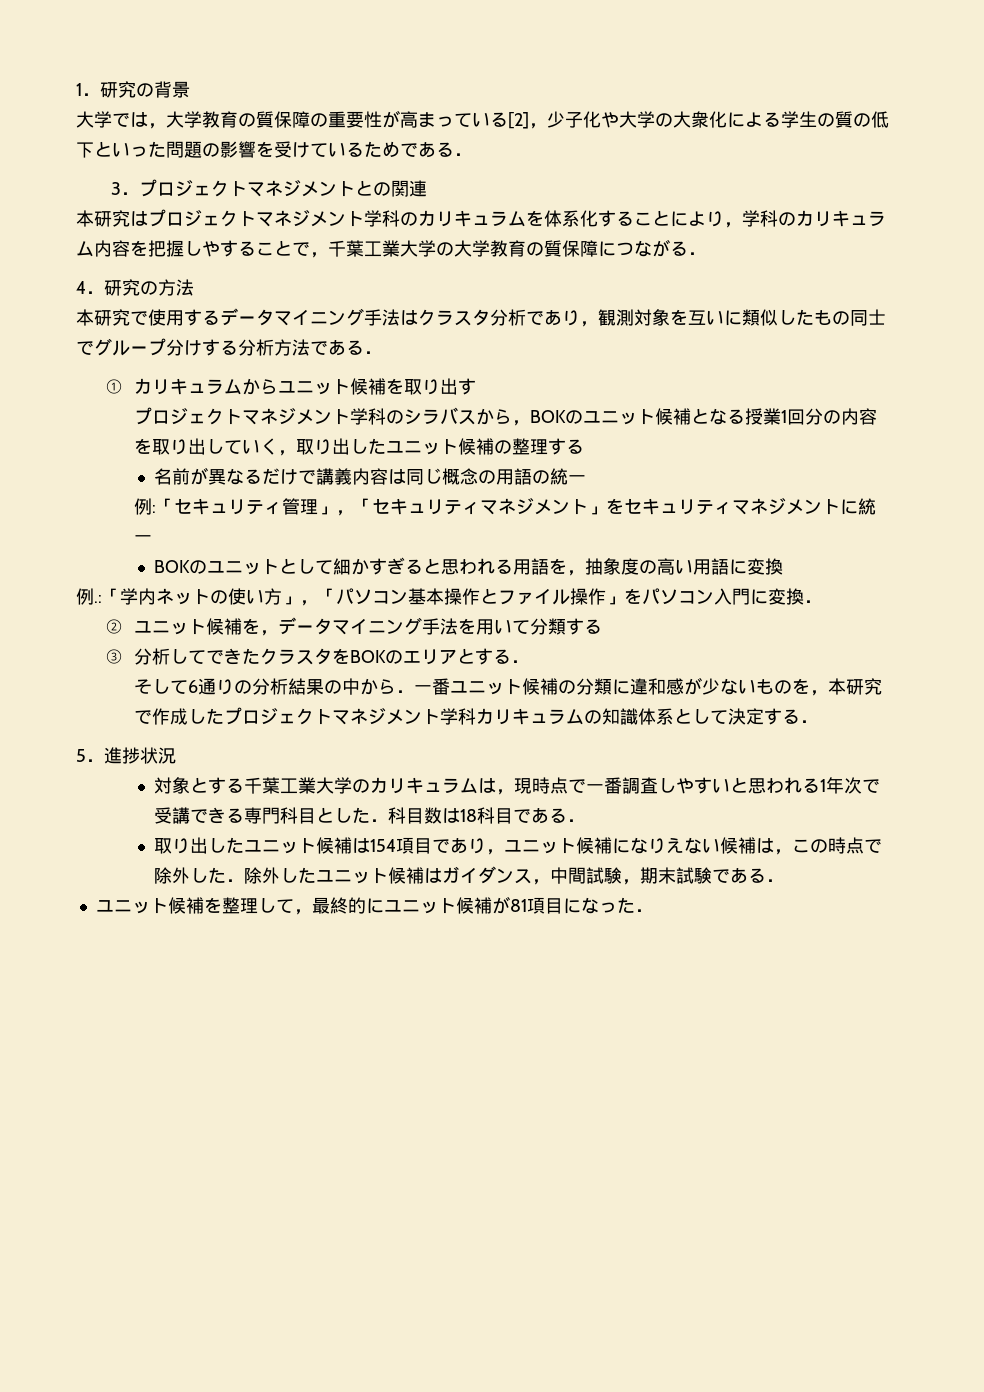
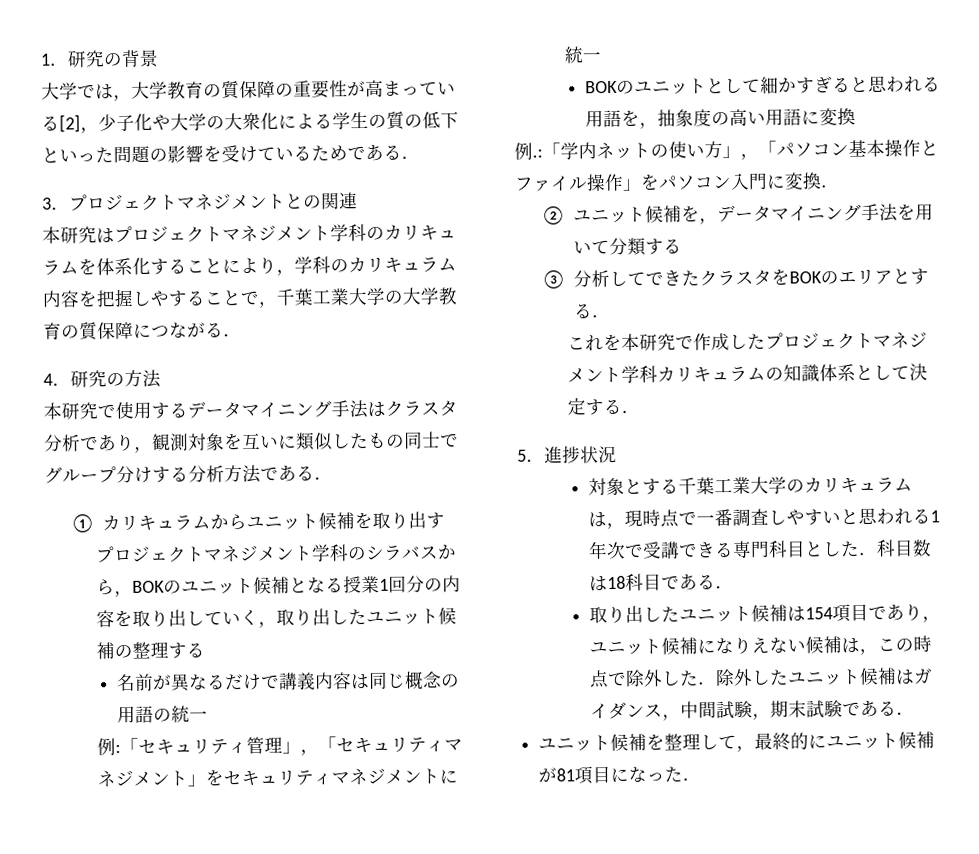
[134,677,829,696] そして6通りの分析結果の中から．一番ユニット候補の分類に違和感が少ないものを， -> [567,333,623,352] これを

